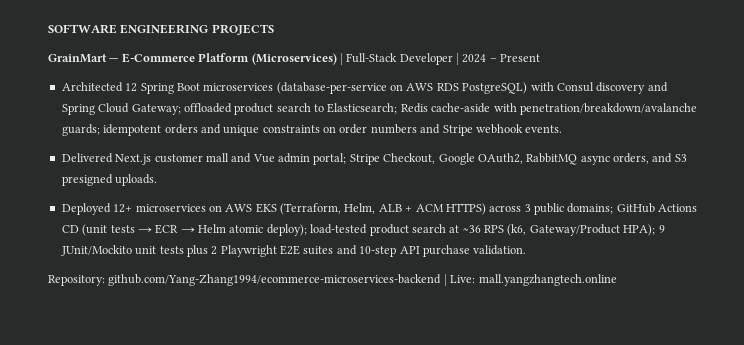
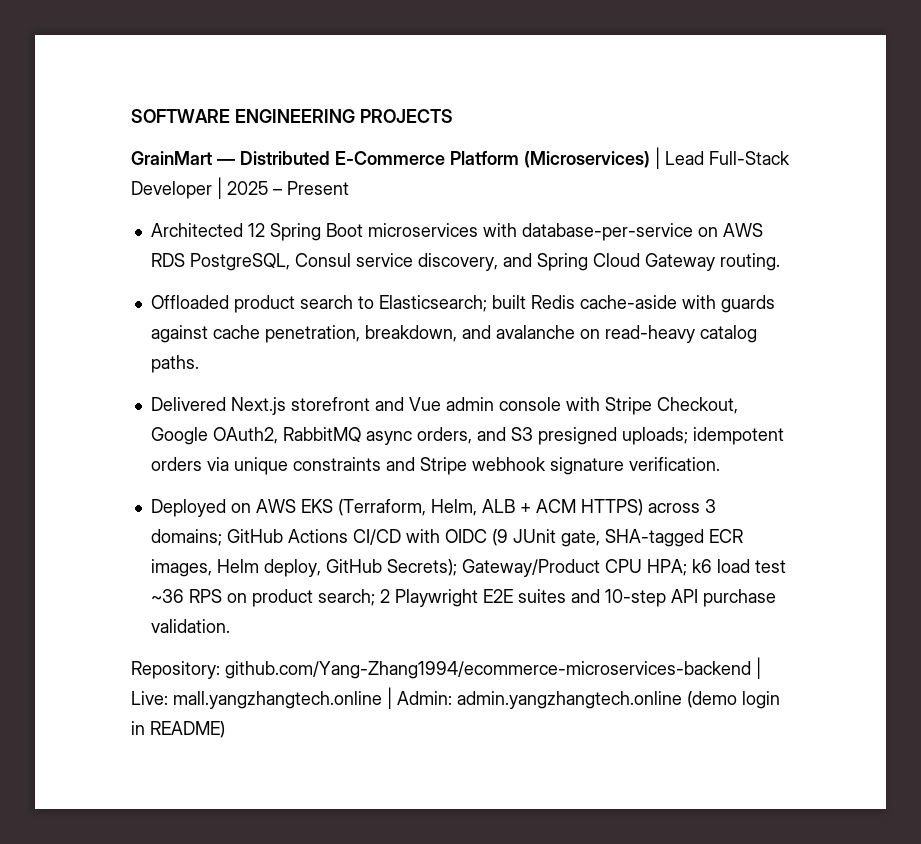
(119, 60) none -> [240,151,330,165] Distributed
(343, 59) none -> [665,151,704,165] Lead
[462,54,487,63] 2024 -> [227,181,268,195] 2025
[276,82,387,94] (database-per-service -> [482,223,693,241] with database-per-service
[462,82,668,94] [61,103,232,115] PostgreSQL) with Consul discovery and Spring Cloud Gateway; offloaded -> [189,253,780,271] [150,295,229,309] PostgreSQL, Consul service discovery, and Spring Cloud Gateway routing. // Offloaded
(398, 108) none -> [491,295,526,309] built
[519,103,697,115] [61,124,563,136] penetration/breakdown/avalanche guards; idempotent orders and unique constraints on order numbers and Stripe webhook events. -> [720,295,775,313] [150,325,757,343] [150,355,199,373] guards against cache penetration, breakdown, and avalanche on read-heavy catalog paths.
[154,153,229,163] customer mall -> [290,397,370,411] storefront
[313,153,347,165] portal; -> [498,397,600,411] console with
[115,174,158,186] uploads. -> [621,427,784,445] [150,457,720,475] uploads; idempotent orders via unique constraints and Stripe webhook signature verification.
[113,204,206,213] 12+ microservices -> (226, 508) none
[534,203,564,215] public -> (716, 506) none
[61,224,665,236] [60,245,208,257] CD (unit tests → ECR → Helm atomic deploy); load-tested product search at ~36 RPS (k6, Gateway/Product HPA); 9 JUnit/Mockito unit tests plus -> [352,529,743,547] [150,559,786,577] [150,589,375,607] CI/CD with OIDC (9 JUnit gate, SHA-tagged ECR images, Helm deploy, GitHub Secrets); Gateway/Product CPU HPA; k6 load test ~36 RPS on product search;
(617, 280) none -> [387,687,780,709] [131,721,225,738] | Admin: admin.yangzhangtech.online (demo login in README)

